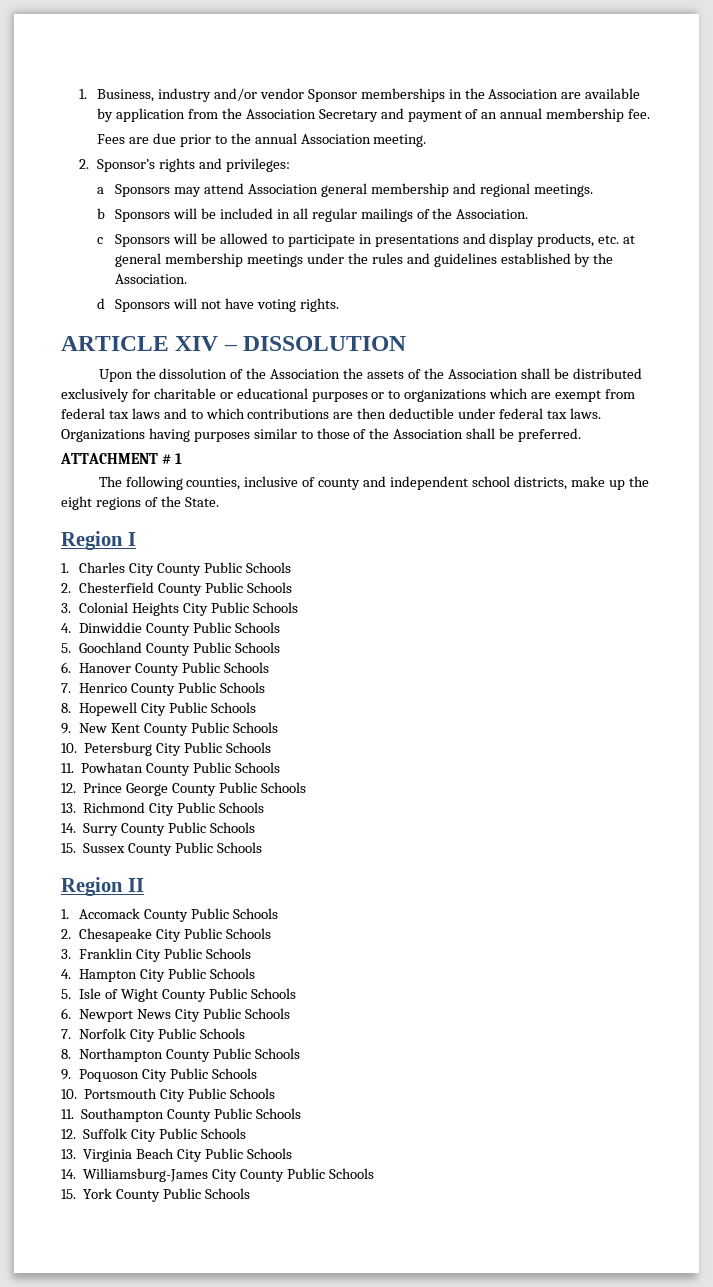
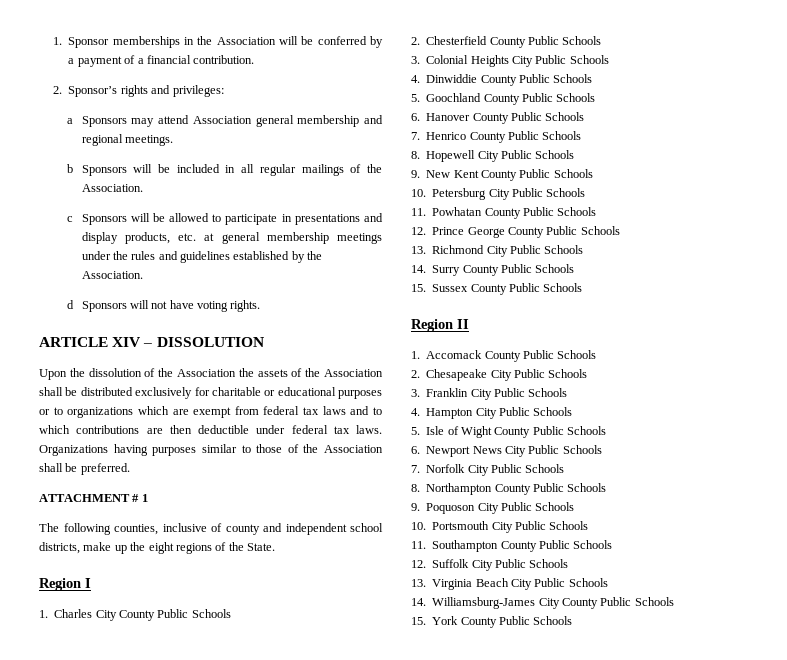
[79,88,304,102] 1. Business, industry and/or vendor -> [53,37,63,45] 1.
[561,88,641,99] [97,108,651,122] [97,133,427,147] are available by application from the Association Secretary and payment of an annual membership fee. // Fees are due prior to the annual Association meeting. -> [279,36,383,48] [68,55,255,67] will be conferred by a payment of a financial contribution.

